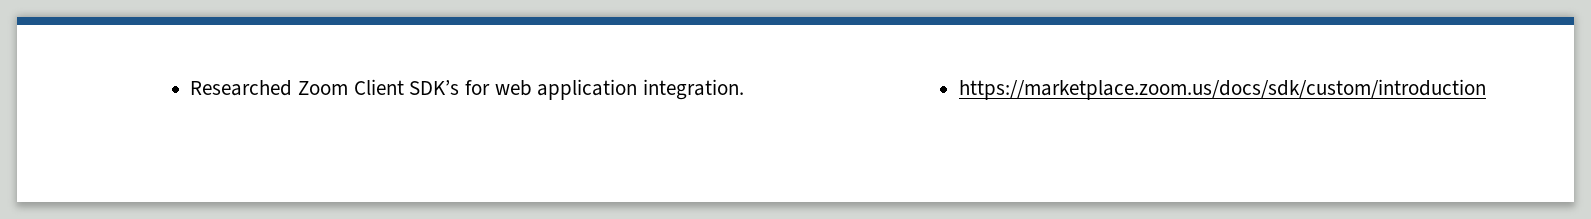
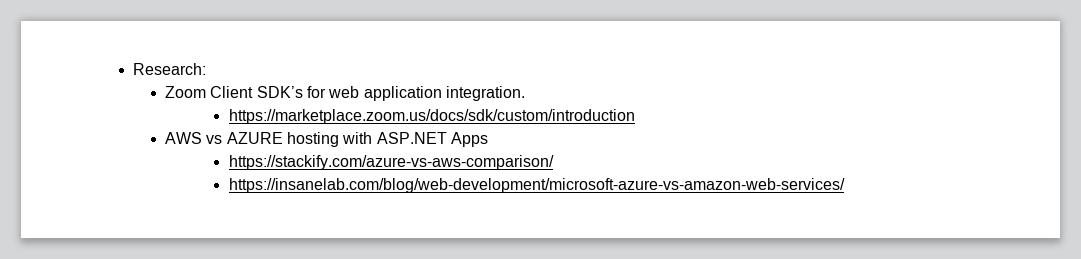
[190,80,293,96] Researched -> [133,63,207,75] Research: //
(1486, 89) none -> [165,132,489,147] [228,155,554,170] [228,178,845,193] // AWS vs AZURE hosting with ASP.NET Apps // https://stackify.com/azure-vs-aws-comparison/ // https://insanelab.com/blog/web-development/microsoft-azure-vs-amazon-web-services/

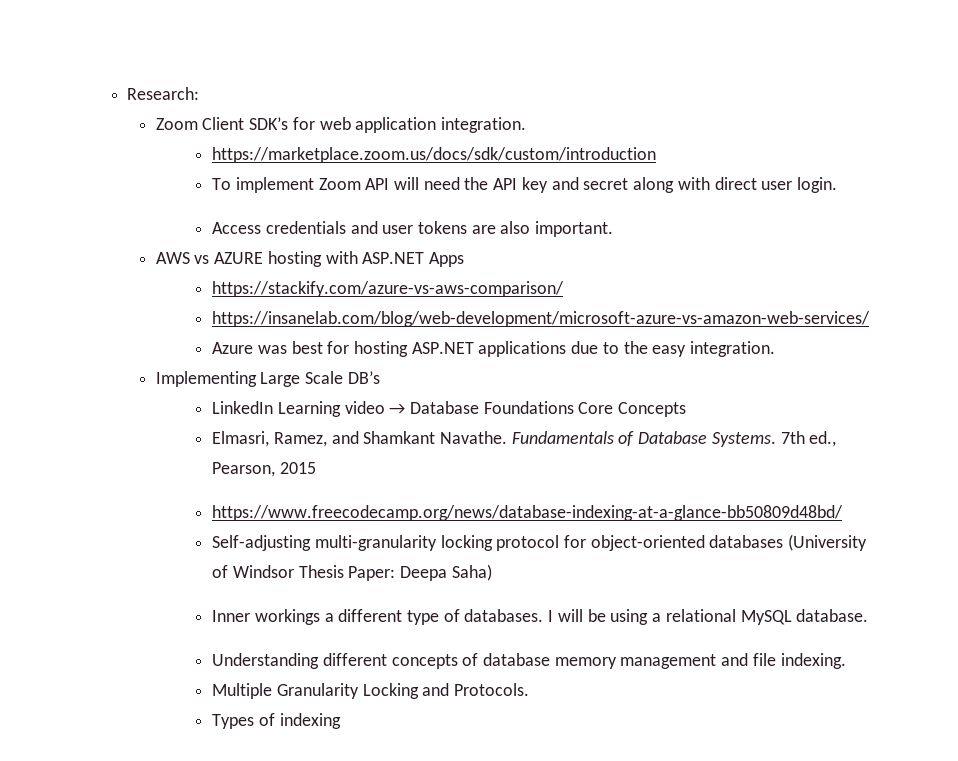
(635, 116) none -> [212,177,837,193] [212,221,614,237] // To implement Zoom API will need the API key and secret along with direct user login. // Access credentials and user tokens are also important.
(845, 185) none -> [212,341,776,357] [155,371,380,387] [212,401,687,417] [212,431,837,447] [212,462,316,477] [212,505,844,521] [212,534,868,551] [212,564,492,581] [212,609,869,625] [212,653,846,669] [212,683,529,699] [212,713,341,729] // Azure was best for hosting ASP.NET applications due to the easy integration. // Implementing Large Scale DB’s // LinkedIn Learning video → Database Foundations Core Concepts // Elmasri, Ramez, and Shamkant Navathe. Fundamentals of Database Systems. 7th ed., Pearson, 2015 // https://www.freecodecamp.org/news/database-indexing-at-a-glance-bb50809d48bd/ // Self-adjusting multi-granularity locking protocol for object-oriented databases (University of Windsor Thesis Paper: Deepa Saha) // Inner workings a different type of databases. I will be using a relational MySQL database. // Understanding different concepts of database memory management and file indexing. // Multiple Granularity Locking and Protocols. // Types of indexing

